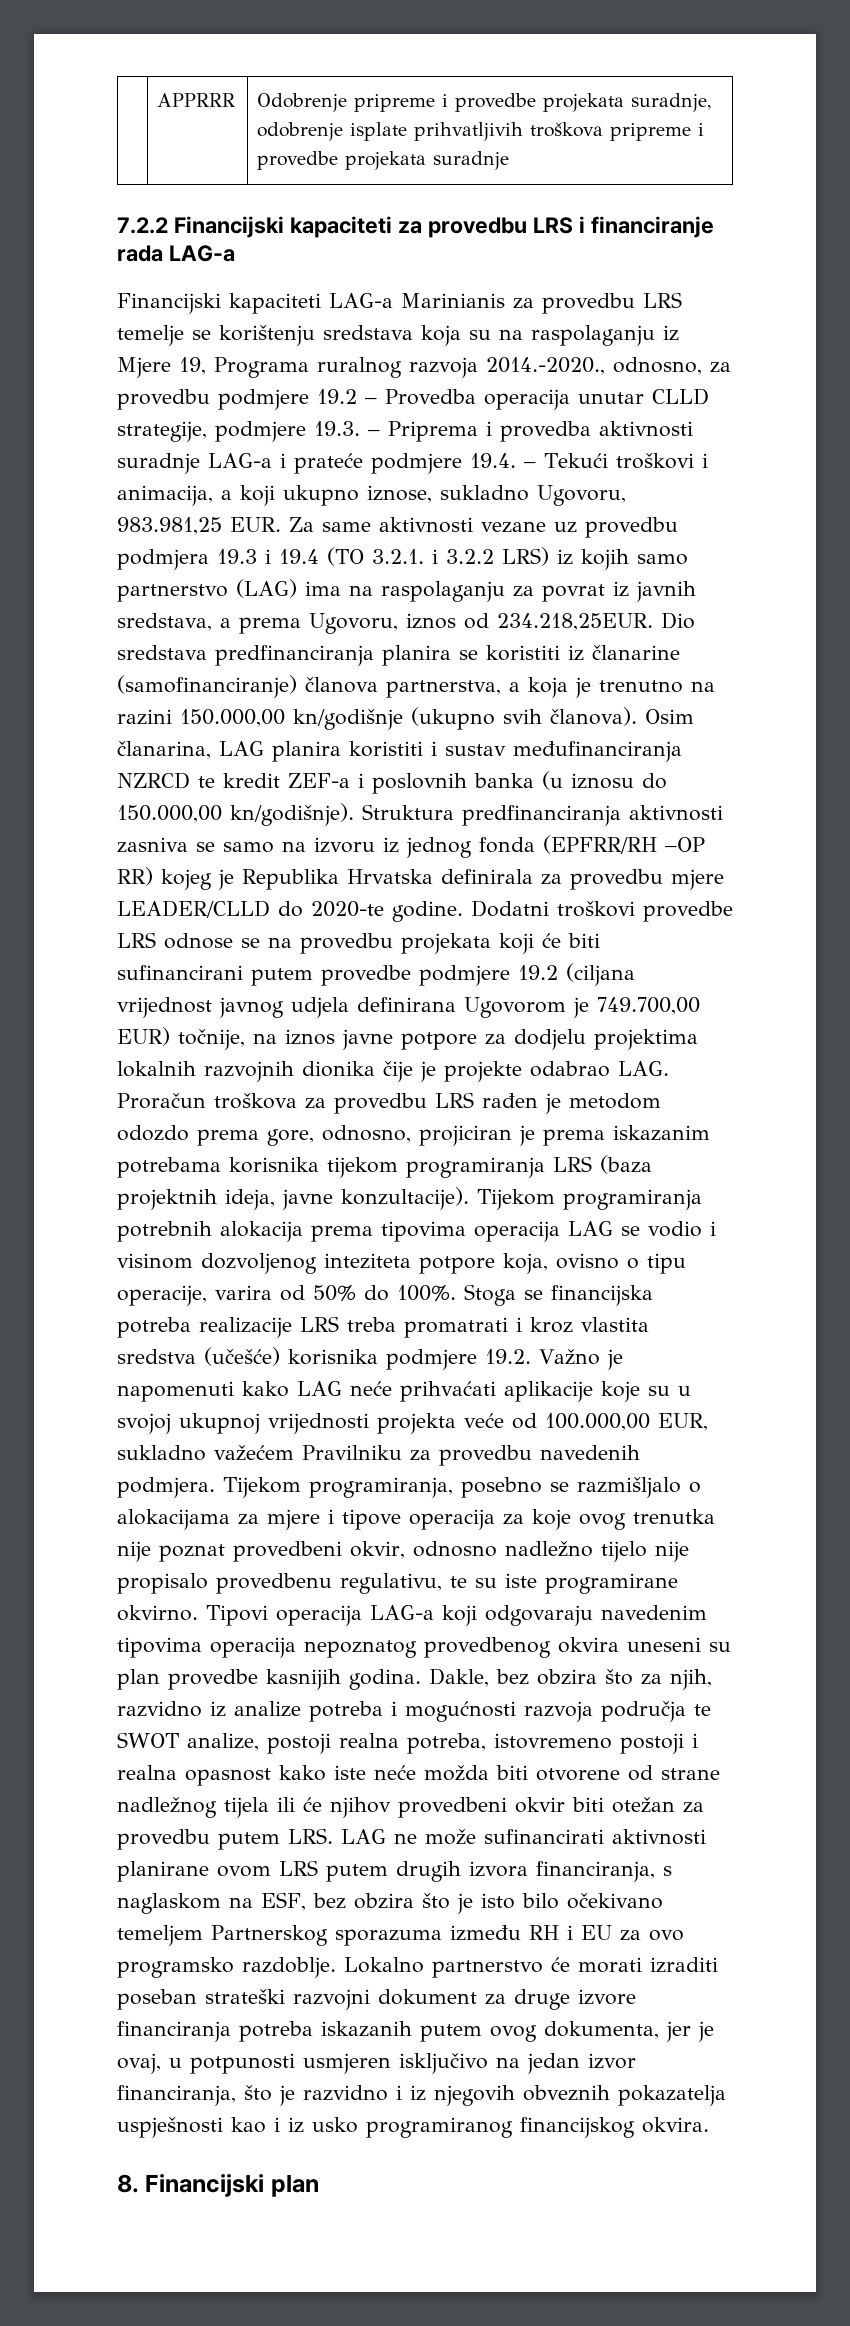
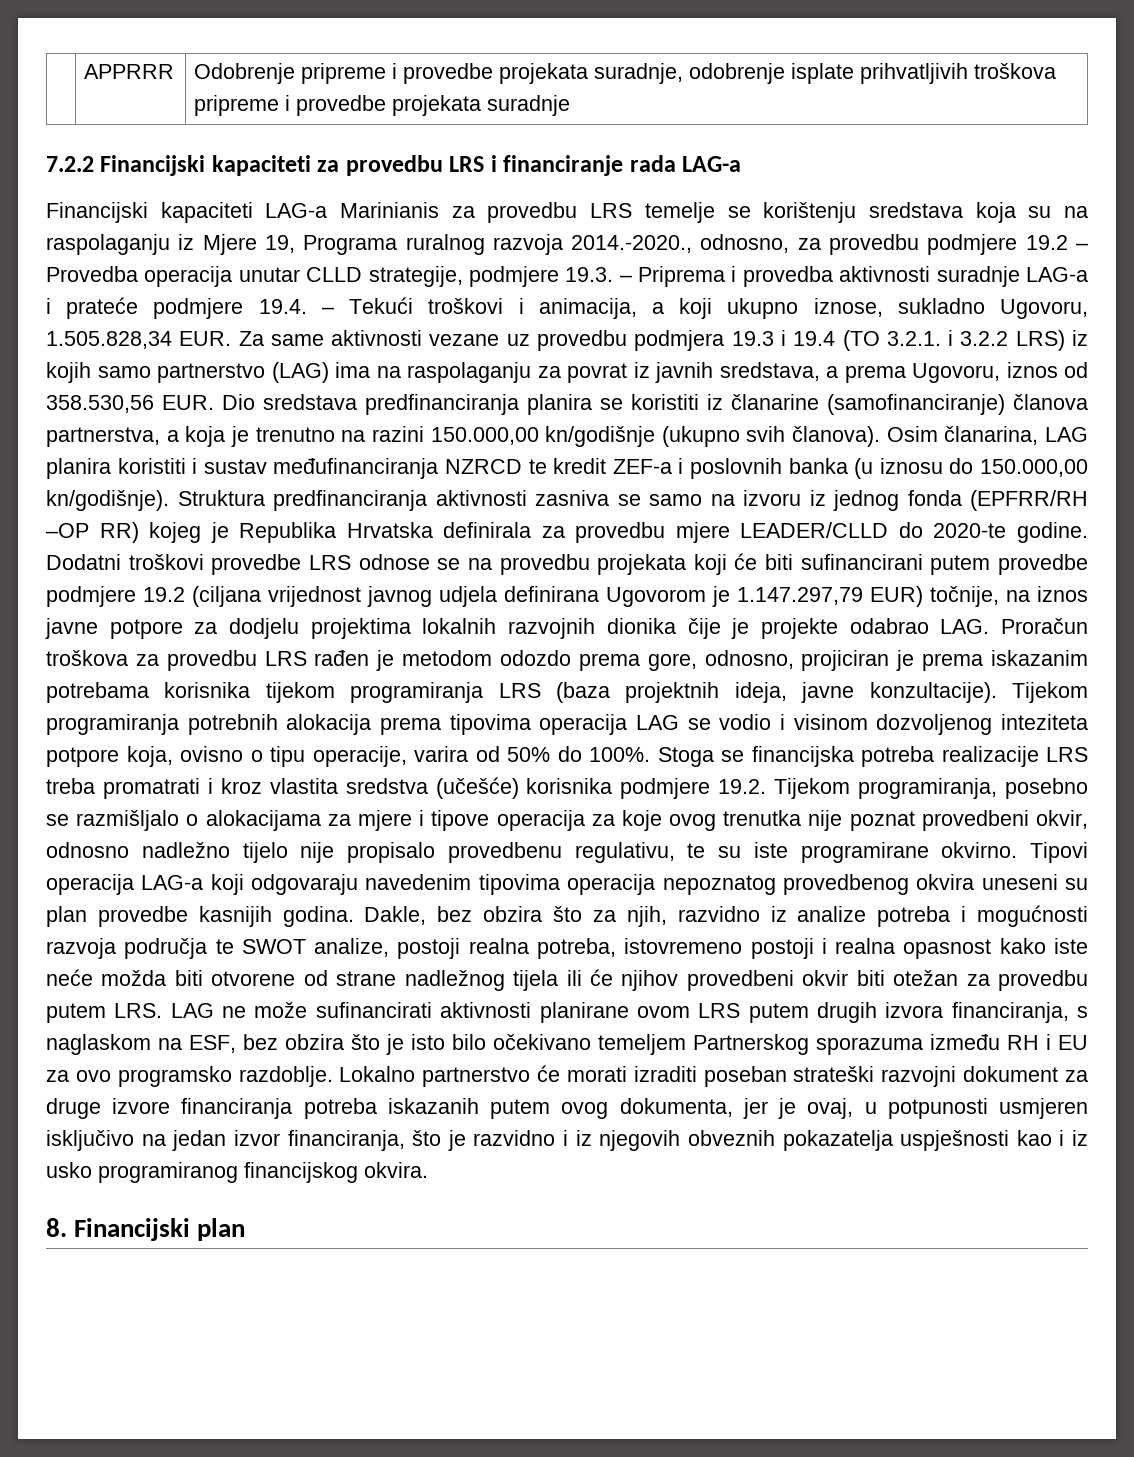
[117,517,222,535] 983.981,25 -> [46,331,172,349] 1.505.828,34
[497,613,653,631] 234.218,25EUR. -> [46,395,214,413] 358.530,56 EUR.
[597,997,700,1015] 749.700,00 -> [737,587,863,605] 1.147.297,79
[539,1349,623,1370] [117,1381,691,1402] [117,1413,708,1434] [117,1445,640,1466] [117,1477,215,1498] Važno je napomenuti kako LAG neće prihvaćati aplikacije koje su u svojoj ukupnoj vrijednosti projekta veće od 100.000,00 EUR, sukladno važećem Pravilniku za provedbu navedenih podmjera. -> (767, 786) none

